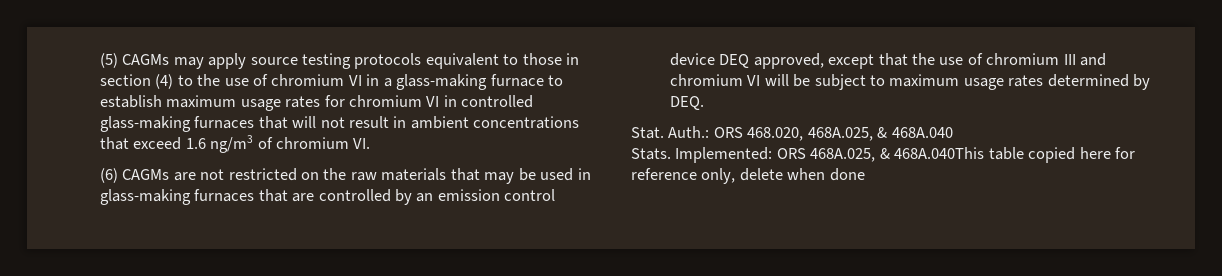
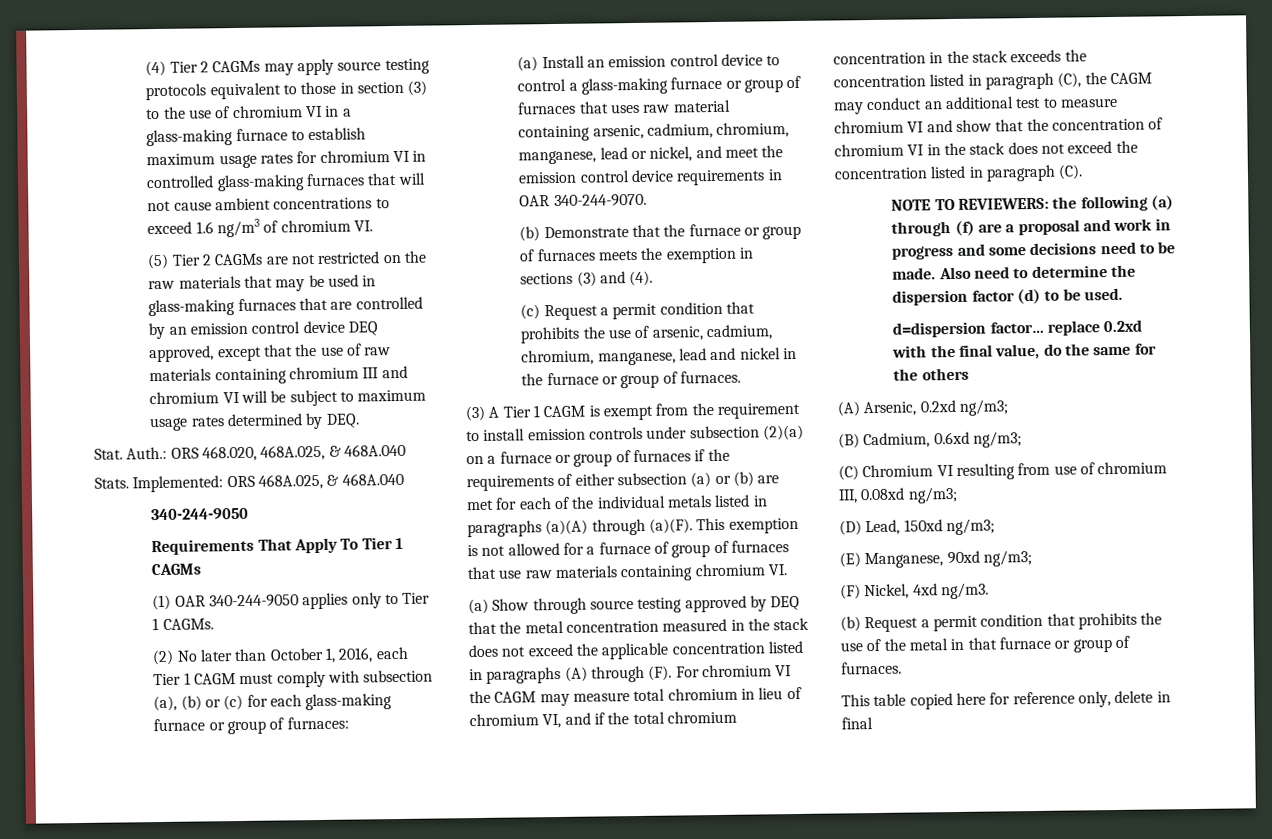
[99,53,118,68] (5) -> [145,60,210,77] (4) Tier 2
[155,74,174,89] (4) -> [407,80,428,96] (3)
[348,116,407,128] result in -> [173,201,212,211] cause
[99,137,129,150] that -> [375,198,390,209] to
[99,168,118,183] (6) -> [147,253,213,270] (5) Tier 2
(983, 59) none -> [364,347,392,356] [149,368,287,385] raw materials containing
[894,147,985,159] 468A.040This -> [341,472,404,486] [151,507,250,521] [151,537,404,556] [151,563,202,576] [152,592,431,611] [152,618,214,631] [152,646,408,666] [153,669,434,688] [153,693,393,712] [153,716,349,735] [517,53,781,72] [517,75,802,95] [518,99,731,115] [518,122,790,142] [518,145,784,165] [518,169,783,186] [519,193,647,208] [519,223,802,242] [519,247,754,264] [520,270,654,287] [520,301,756,321] [520,324,774,344] [521,347,798,366] [521,370,742,389] [465,402,800,422] [466,424,804,442] [466,448,730,467] [466,471,780,492] [466,494,768,511] [467,517,799,538] [467,540,789,558] [467,563,787,582] [468,595,801,615] [468,617,810,635] [468,640,803,660] [469,664,793,684] [469,686,802,707] [469,710,737,729] [833,49,1087,65] [833,72,1152,90] [834,96,1118,115] [834,117,1164,134] [834,140,1138,157] [834,164,1084,182] [891,195,1175,212] [891,218,1171,237] [891,241,1176,260] [892,264,1137,280] [892,287,1124,306] [892,319,1143,338] [892,343,1157,360] [893,367,969,381] [837,399,1008,417] [838,431,1022,449] [838,461,1168,481] [838,486,958,504] [839,518,995,536] [839,550,1032,569] [840,582,989,600] [840,612,1163,633] [840,635,1130,653] [841,661,902,675] [841,694,870,707] 468A.040 // 340-244-9050 // Requirements That Apply To Tier 1 CAGMs // (1) OAR 340-244-9050 applies only to Tier 1 CAGMs. // (2) No later than October 1, 2016, each Tier 1 CAGM must comply with subsection (a), (b) or (c) for each glass-making furnace or group of furnaces: // (a) Install an emission control device to control a glass-making furnace or group of furnaces that uses raw material containing arsenic, cadmium, chromium, manganese, lead or nickel, and meet the emission control device requirements in OAR 340-244-9070. // (b) Demonstrate that the furnace or group of furnaces meets the exemption in sections (3) and (4). // (c) Request a permit condition that prohibits the use of arsenic, cadmium, chromium, manganese, lead and nickel in the furnace or group of furnaces. // (3) A Tier 1 CAGM is exempt from the requirement to install emission controls under subsection (2)(a) on a furnace or group of furnaces if the requirements of either subsection (a) or (b) are met for each of the individual metals listed in paragraphs (a)(A) through (a)(F). This exemption is not allowed for a furnace of group of furnaces that use raw materials containing chromium VI. // (a) Show through source testing approved by DEQ that the metal concentration measured in the stack does not exceed the applicable concentration listed in paragraphs (A) through (F). For chromium VI the CAGM may measure total chromium in lieu of chromium VI, and if the total chromium concentration in the stack exceeds the concentration listed in paragraph (C), the CAGM may conduct an additional test to measure chromium VI and show that the concentration of chromium VI in the stack does not exceed the concentration listed in paragraph (C). // NOTE TO REVIEWERS: the following (a) through (f) are a proposal and work in progress and some decisions need to be made. Also need to determine the dispersion factor (d) to be used. // d=dispersion factor… replace 0.2xd with the final value, do the same for the others // (A) Arsenic, 0.2xd ng/m3; // (B) Cadmium, 0.6xd ng/m3; // (C) Chromium VI resulting from use of chromium III, 0.08xd ng/m3; // (D) Lead, 150xd ng/m3; // (E) Manganese, 90xd ng/m3; // (F) Nickel, 4xd ng/m3. // (b) Request a permit condition that prohibits the use of the metal in that furnace or group of furnaces. // This
[787,168,865,181] when done -> [1156,691,1171,703] [841,717,873,730] in final

